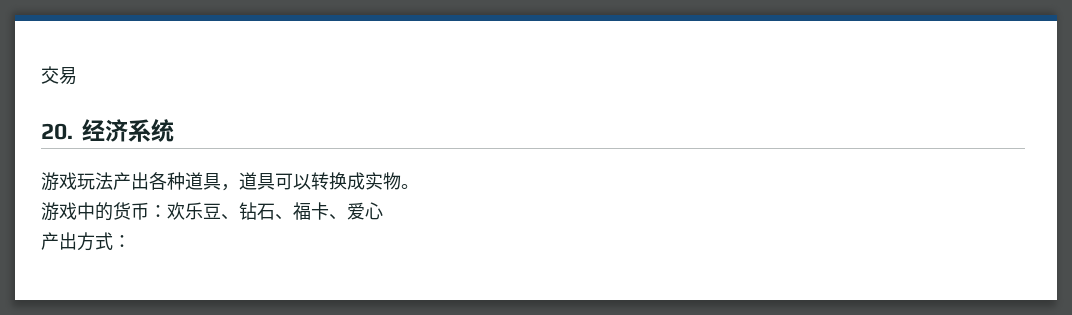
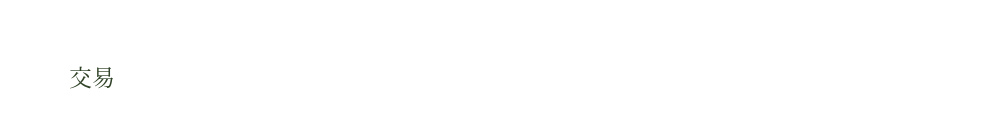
[41,119,174,142] [41,172,419,191] [41,202,383,221] [41,232,131,251] // 20.经济系统 // 游戏玩法产出各种道具，道具可以转换成实物。 // 游戏中的货币：欢乐豆、钻石、福卡、爱心 // 产出方式： -> (115, 78) none

